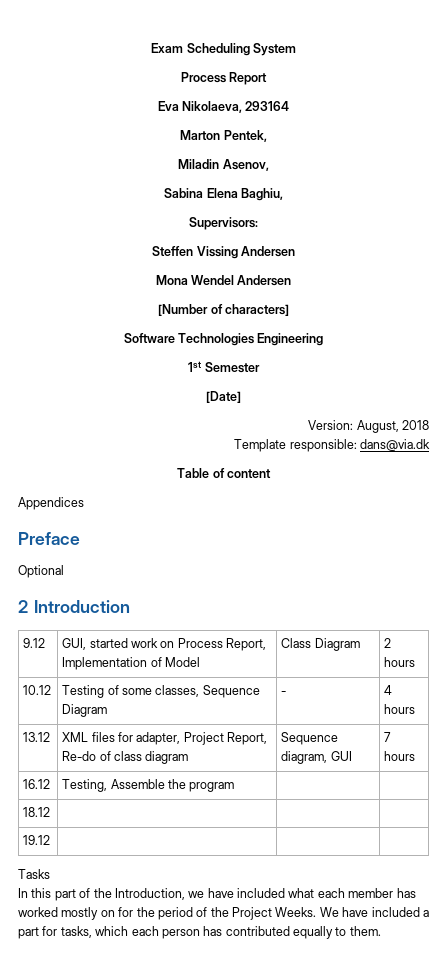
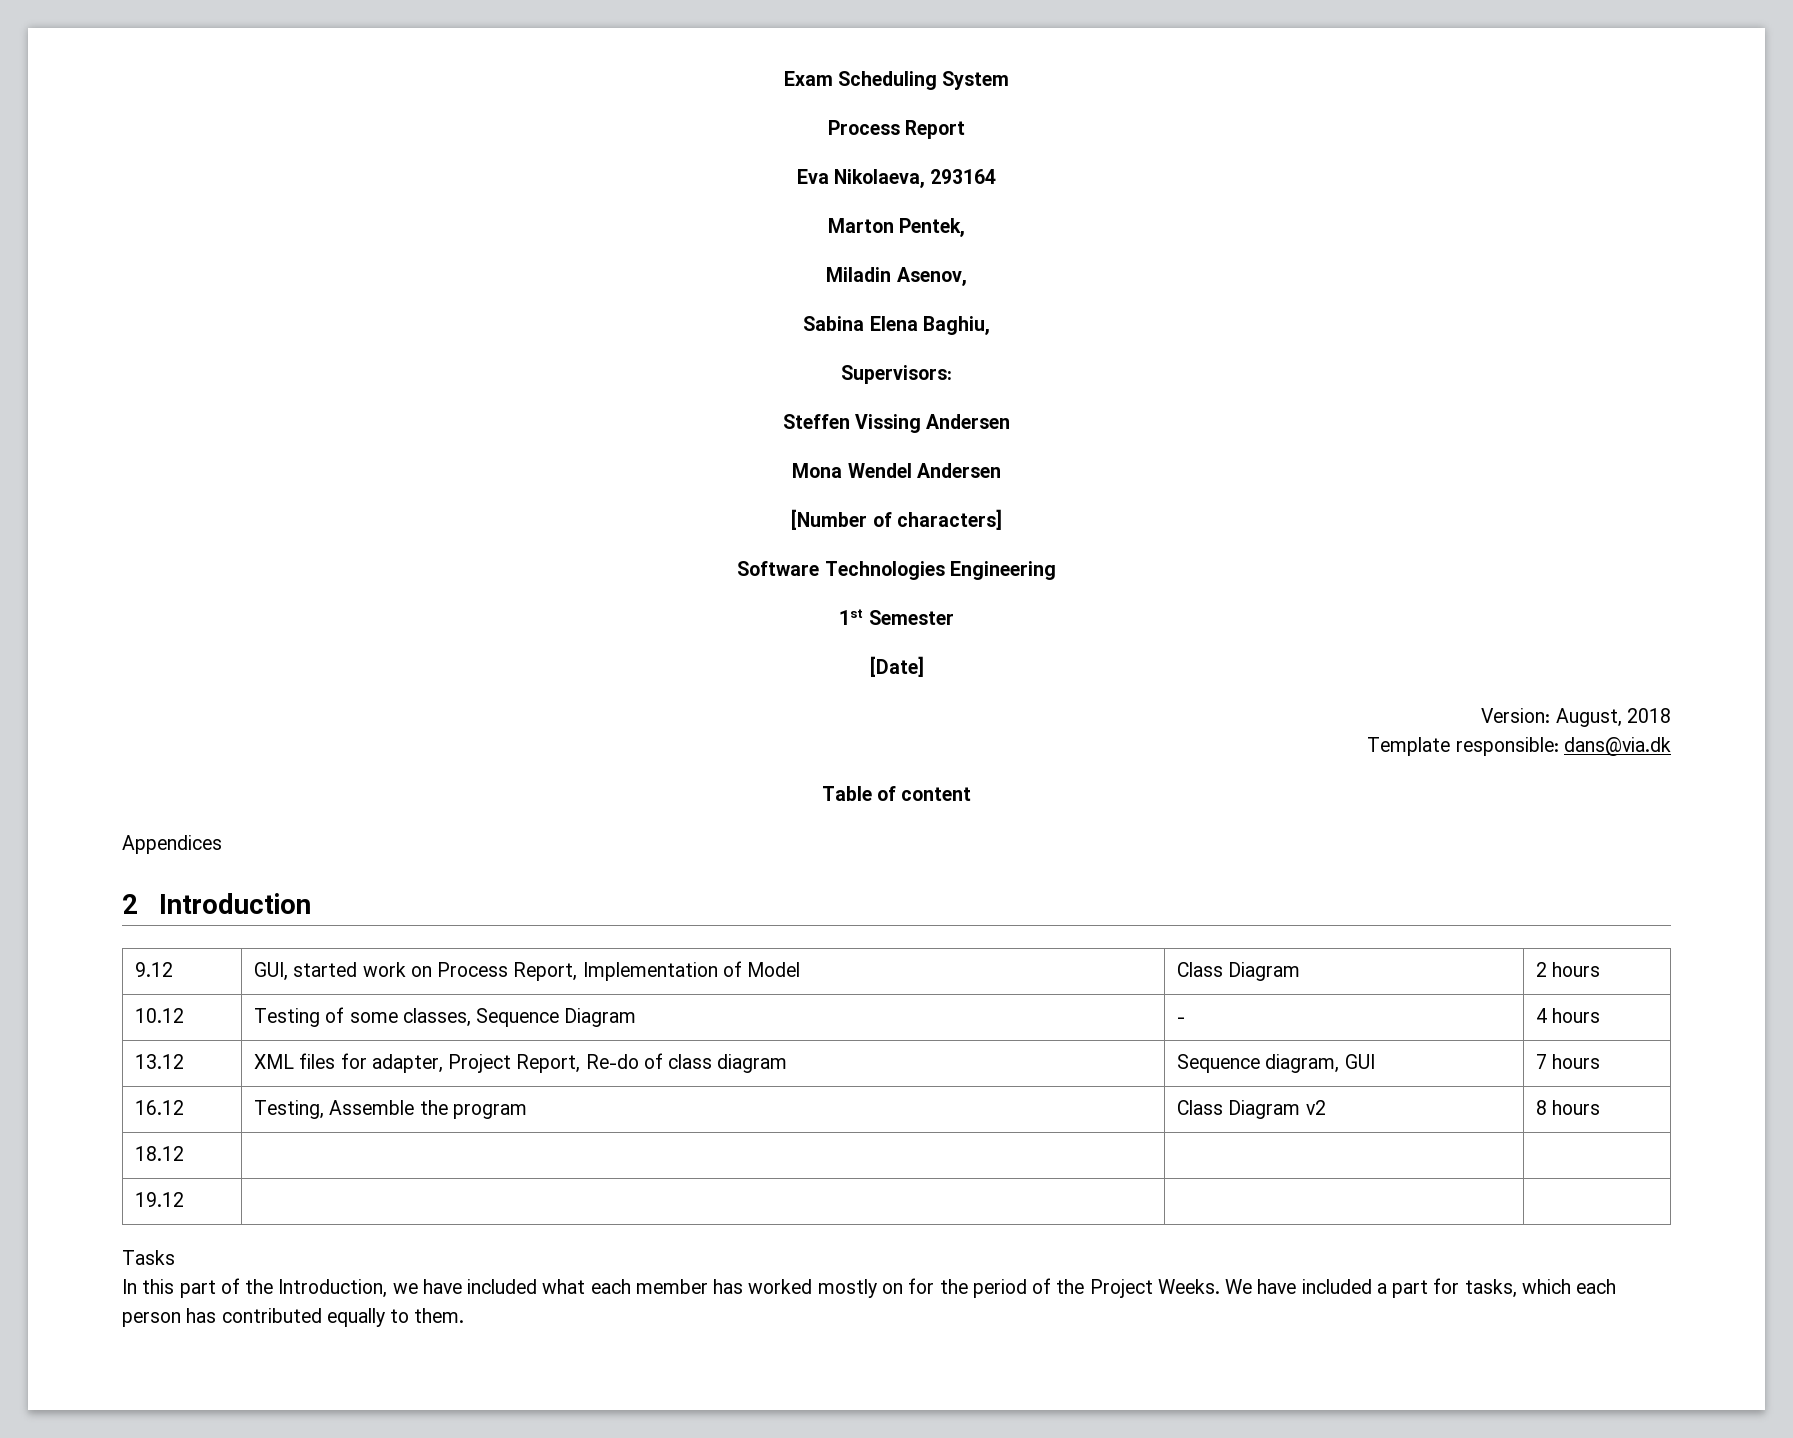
[18,532,80,545] [18,565,64,578] // Preface // Optional -> (222, 844) none
(235, 787) | -> [1177,1100,1326,1119] [1536,1100,1601,1115] Class Diagram v2 | 8 hours

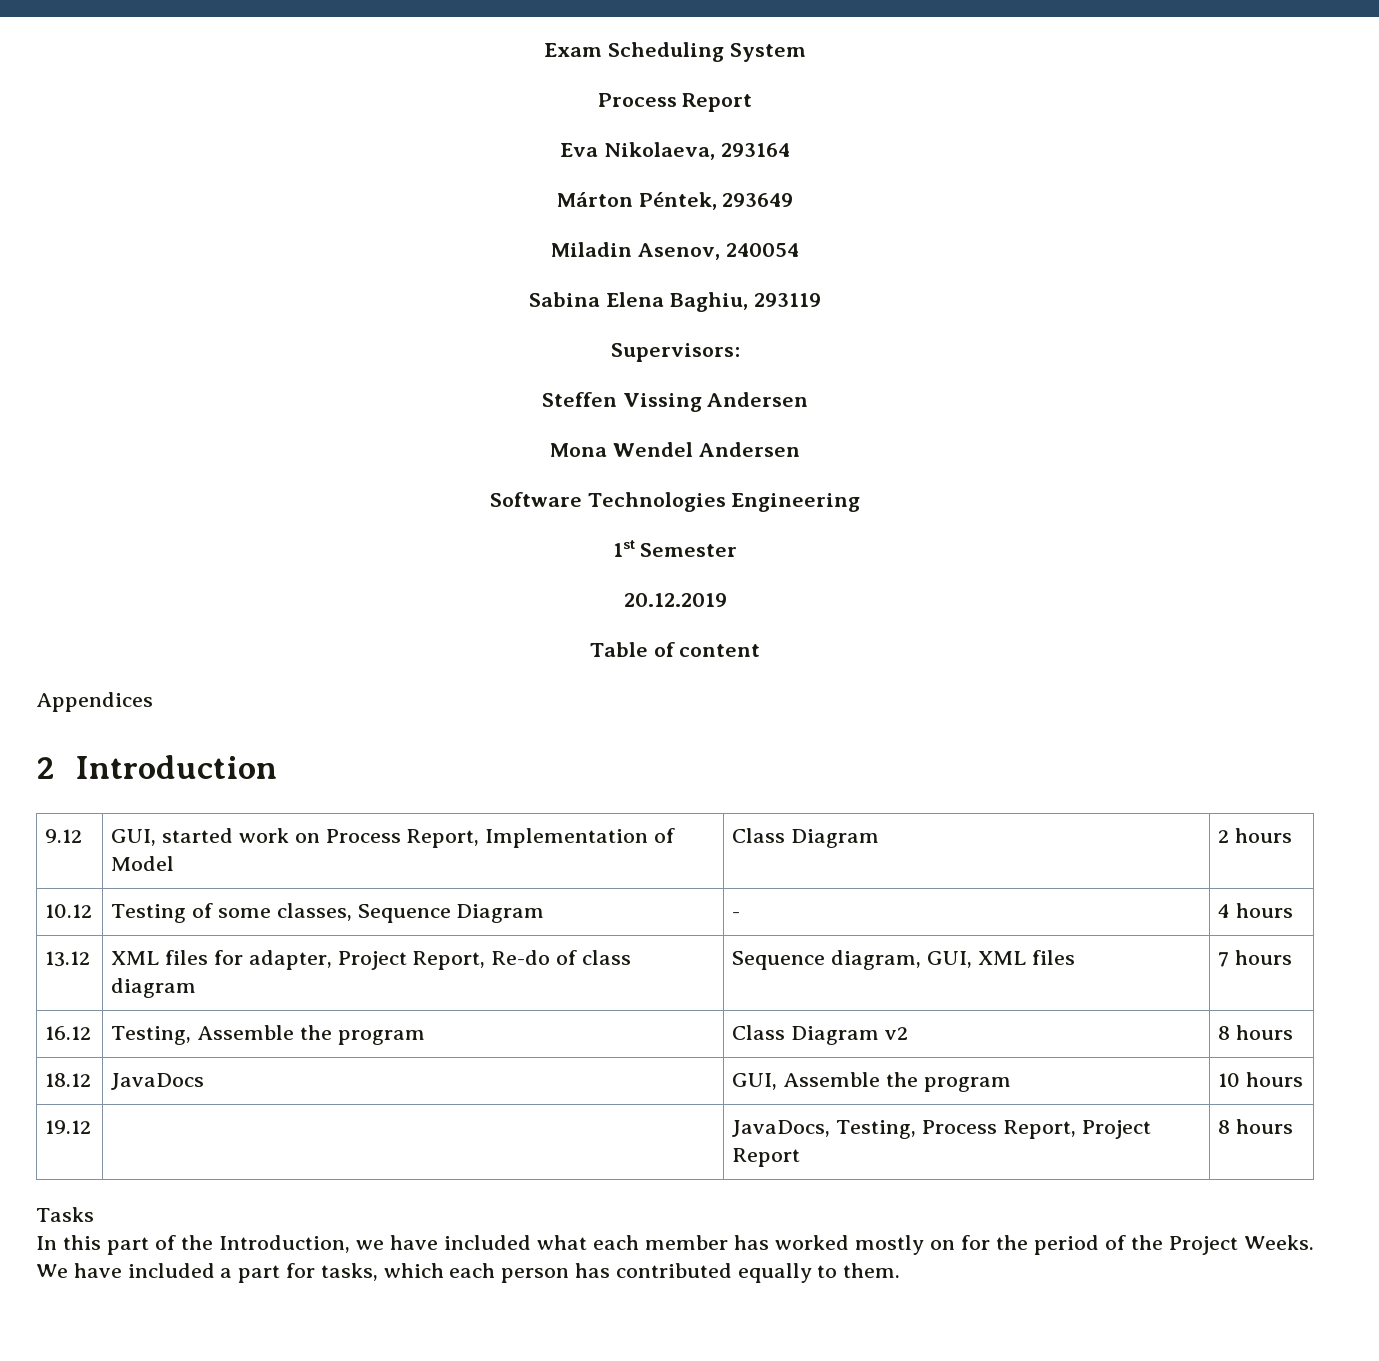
[827,218,966,237] Marton Pentek, -> [556,192,794,210] Márton Péntek, 293649
(967, 276) none -> [725,243,799,257] 240054
(990, 325) none -> [753,293,821,307] 293119
[791,509,1002,530] // [Number of characters] -> (800, 449) none
[869,656,924,677] [1481,708,1672,727] [1367,737,1672,756] [Date] // Version: August, 2018 // Template responsible: dans@via.dk -> [623,593,727,607] 20.12.2019
[1344,1054,1375,1069] GUI -> [927,950,1075,968] GUI, XML files
[135,1192,185,1207] | | // 19.12 | | | -> [111,1073,205,1090] [732,1072,1011,1092] [1218,1072,1304,1087] [45,1120,92,1134] [732,1120,1151,1139] [732,1148,801,1167] [1218,1119,1294,1134] JavaDocs | GUI, Assemble the program | 10 hours // 19.12 | | JavaDocs, Testing, Process Report, Project Report | 8 hours

